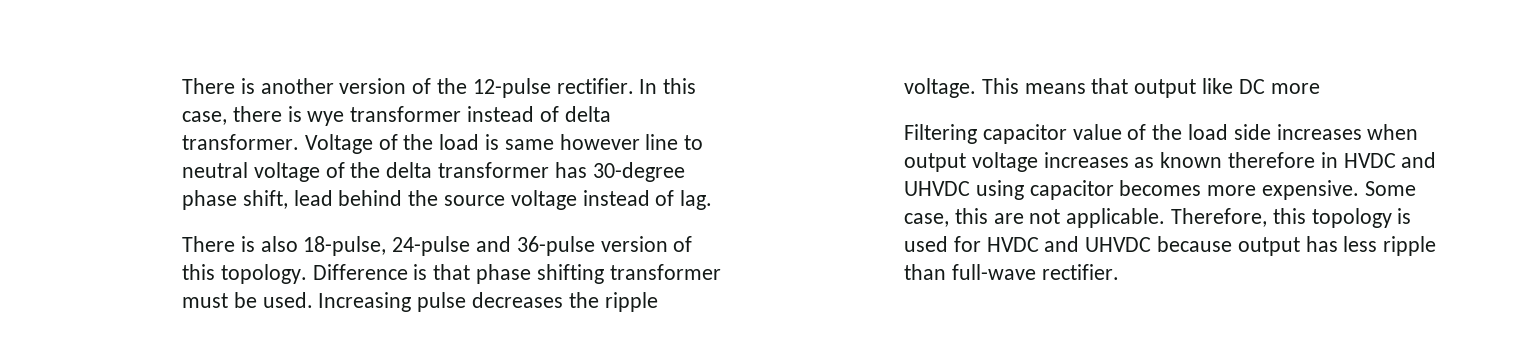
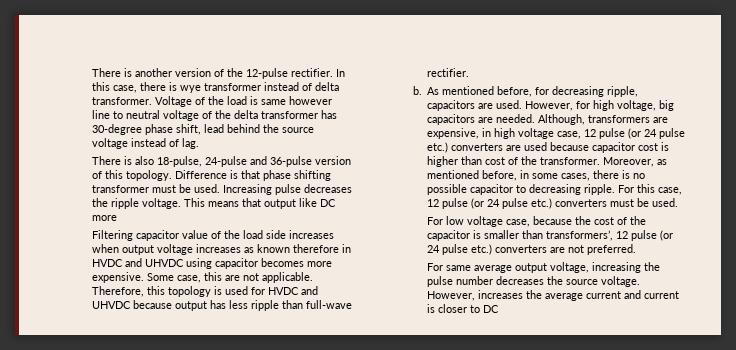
(1119, 272) none -> [412,86,639,97] [427,100,675,111] [427,114,669,125] [427,128,686,139] [427,142,670,153] [427,156,668,167] [427,170,646,181] [427,184,683,195] [427,198,679,209] [427,216,647,227] [427,230,674,241] [427,244,637,255] [427,262,661,273] [427,276,641,287] [427,290,680,301] [427,304,500,313] // b. As mentioned before, for decreasing ripple, capacitors are used. However, for high voltage, big capacitors are needed. Although, transformers are expensive, in high voltage case, 12 pulse (or 24 pulse etc.) converters are used because capacitor cost is higher than cost of the transformer. Moreover, as mentioned before, in some cases, there is no possible capacitor to decreasing ripple. For this case, 12 pulse (or 24 pulse etc.) converters must be used. // For low voltage case, because the cost of the capacitor is smaller than transformers’, 12 pulse (or 24 pulse etc.) converters are not preferred. // For same average output voltage, increasing the pulse number decreases the source voltage. However, increases the average current and current is closer to DC

